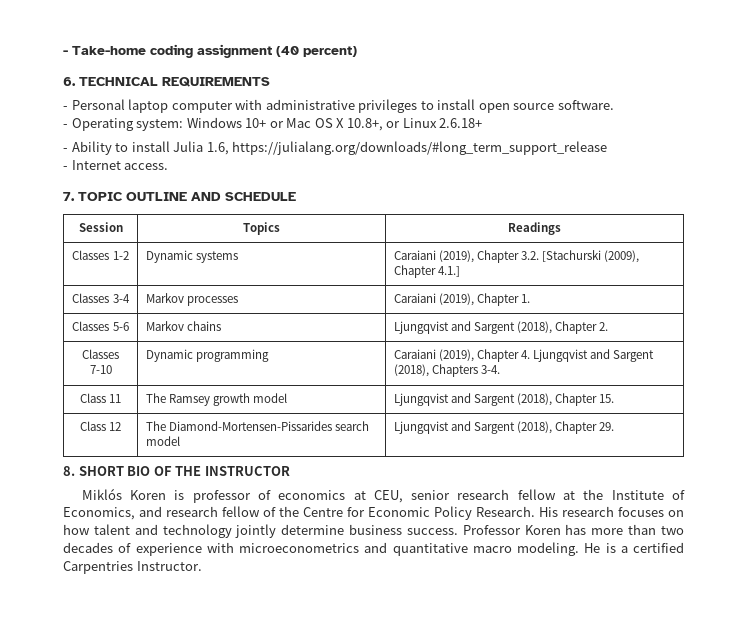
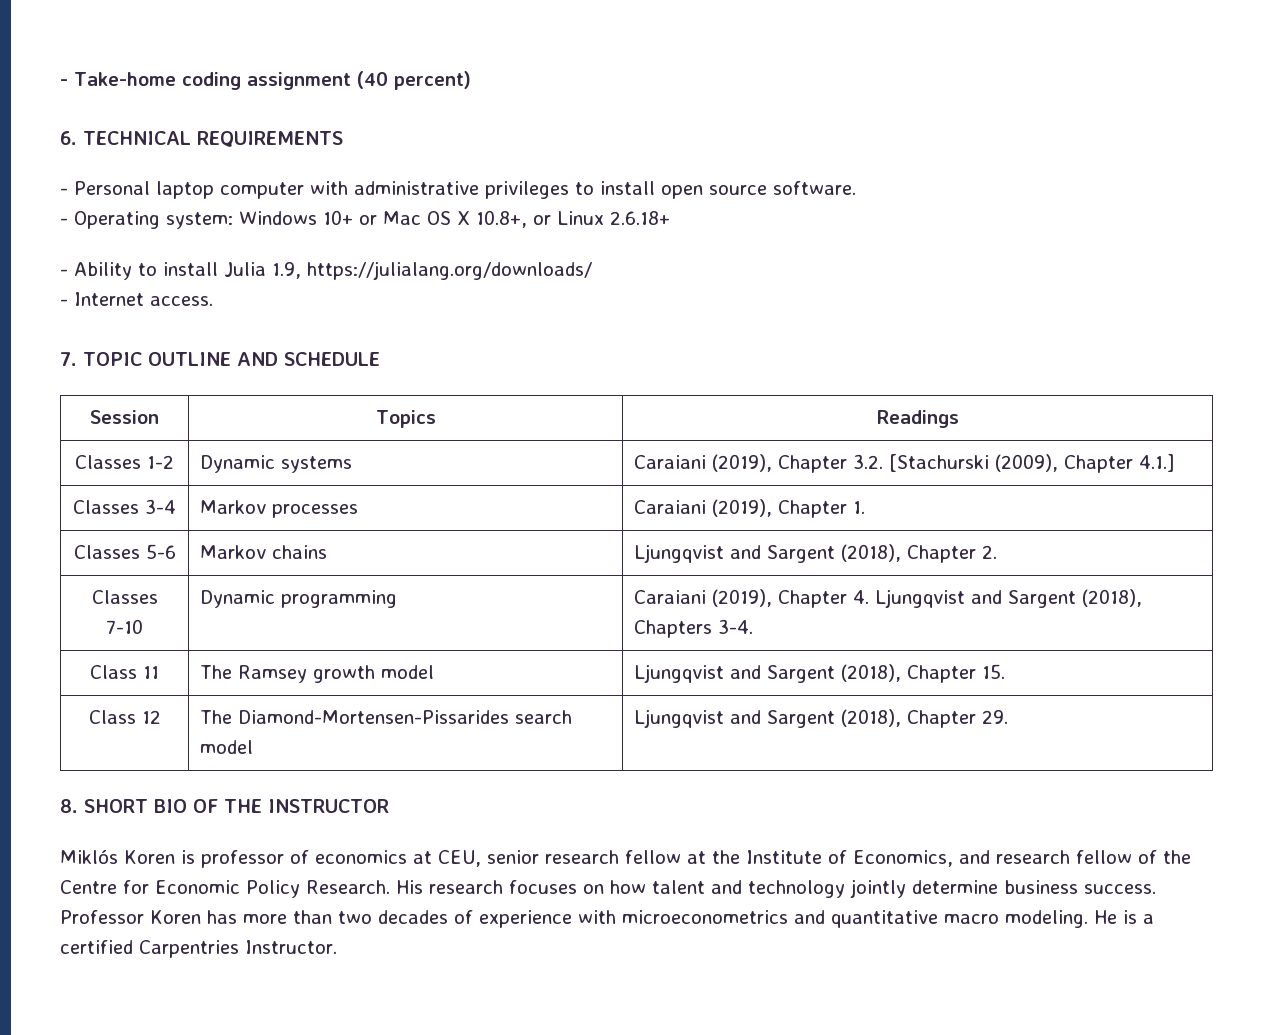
[206,141,608,155] 1.6, https://julialang.org/downloads/#long_term_support_release -> [272,261,592,280] 1.9, https://julialang.org/downloads/

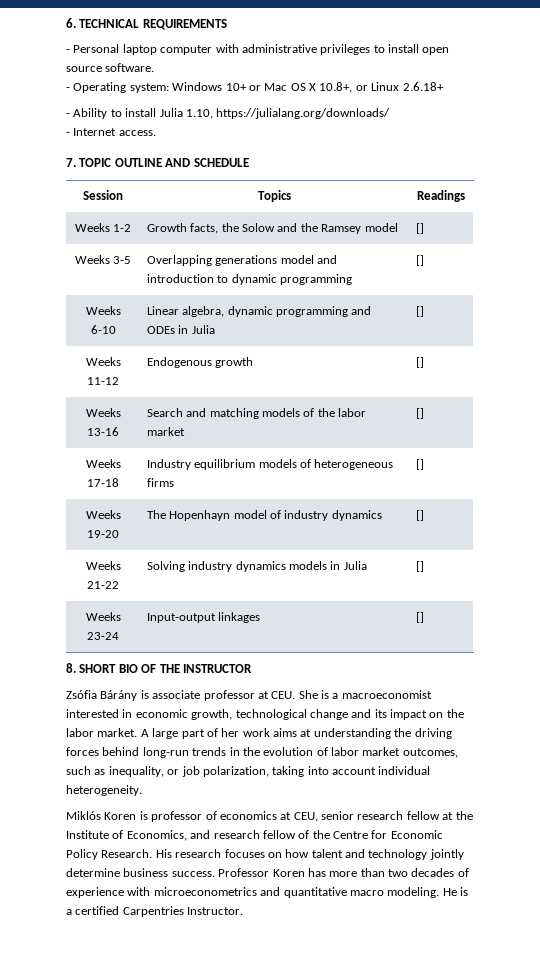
[60,71,471,90] - Take-home coding assignment (40 percent) // -> (66, 23) none
[272,262,301,279] 1.9, -> [185,109,213,119] 1.10,
[75,455,141,469] Classes -> [74,223,110,232] Weeks
[199,455,352,473] [633,454,1175,473] [73,499,176,514] [199,500,358,518] [633,499,865,518] [73,544,176,559] [199,545,327,559] [633,544,997,563] [91,590,158,604] [106,619,143,634] [199,590,397,608] [633,589,1142,608] [633,619,753,638] [90,665,159,679] [199,665,434,683] [633,664,1005,683] [88,710,161,724] [199,710,572,724] [199,740,253,754] [633,709,1008,728] Dynamic systems | Caraiani (2019), Chapter 3.2. [Stachurski (2009), Chapter 4.1.] // Classes 3-4 | Markov processes | Caraiani (2019), Chapter 1. // Classes 5-6 | Markov chains | Ljungqvist and Sargent (2018), Chapter 2. // Classes 7-10 | Dynamic programming | Caraiani (2019), Chapter 4. Ljungqvist and Sargent (2018), Chapters 3-4. // Class 11 | The Ramsey growth model | Ljungqvist and Sargent (2018), Chapter 15. // Class 12 | The Diamond-Mortensen-Pissarides search model | Ljungqvist and Sargent (2018), Chapter 29. -> [146,223,398,234] [415,223,424,234] [74,255,132,264] [146,255,338,266] [146,274,353,285] [415,255,424,266] [85,306,121,315] [90,325,116,334] [146,306,372,317] [146,325,215,334] [415,306,424,317] [85,357,121,366] [87,377,119,385] [146,357,254,368] [415,357,424,368] [85,408,121,417] [87,427,119,436] [146,408,367,419] [146,427,185,436] [415,408,424,419] [85,459,121,468] [87,478,119,487] [146,459,394,470] [146,478,174,487] [415,459,424,470] [85,510,121,519] [87,530,119,538] [146,510,382,521] [415,510,424,521] [85,561,121,570] [87,581,119,589] [146,561,367,572] [415,561,424,572] [85,612,121,621] [87,632,119,640] [146,612,261,623] [415,612,424,623] Growth facts, the Solow and the Ramsey model | [] // Weeks 3-5 | Overlapping generations model and introduction to dynamic programming | [] // Weeks 6-10 | Linear algebra, dynamic programming and ODEs in Julia | [] // Weeks 11-12 | Endogenous growth | [] // Weeks 13-16 | Search and matching models of the labor market | [] // Weeks 17-18 | Industry equilibrium models of heterogeneous firms | [] // Weeks 19-20 | The Hopenhayn model of industry dynamics | [] // Weeks 21-22 | Solving industry dynamics models in Julia | [] // Weeks 23-24 | Input-output linkages | []
(389, 806) none -> [66,690,432,701] [66,709,464,720] [66,728,452,739] [66,747,458,758] [66,766,431,777] [66,785,142,796] // Zsófia Bárány is associate professor at CEU. She is a macroeconomist interested in economic growth, technological change and its impact on the labor market. A large part of her work aims at understanding the driving forces behind long-run trends in the evolution of labor market outcomes, such as inequality, or job polarization, taking into account individual heterogeneity.

